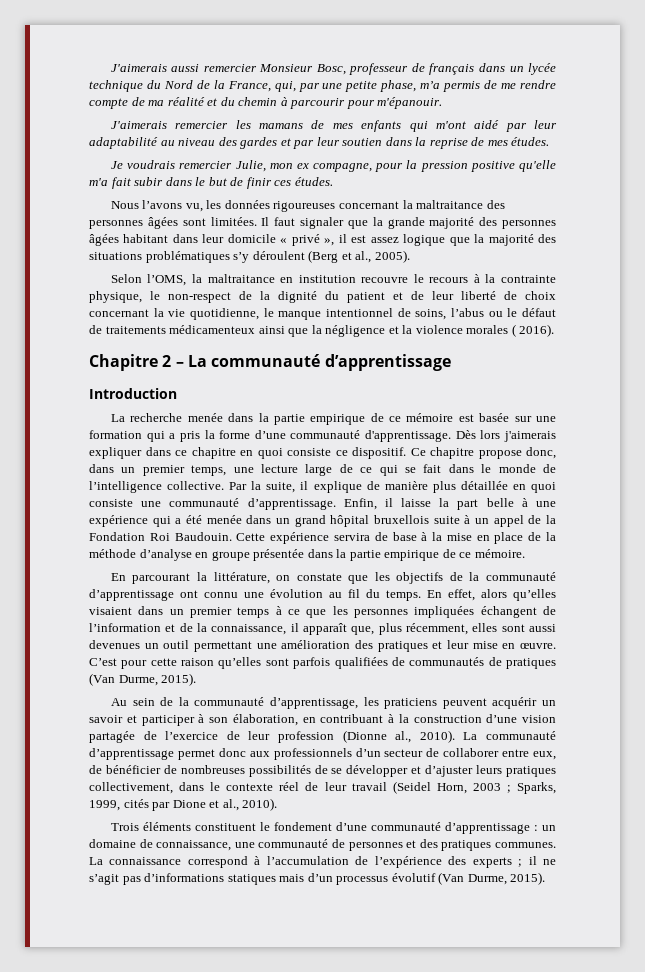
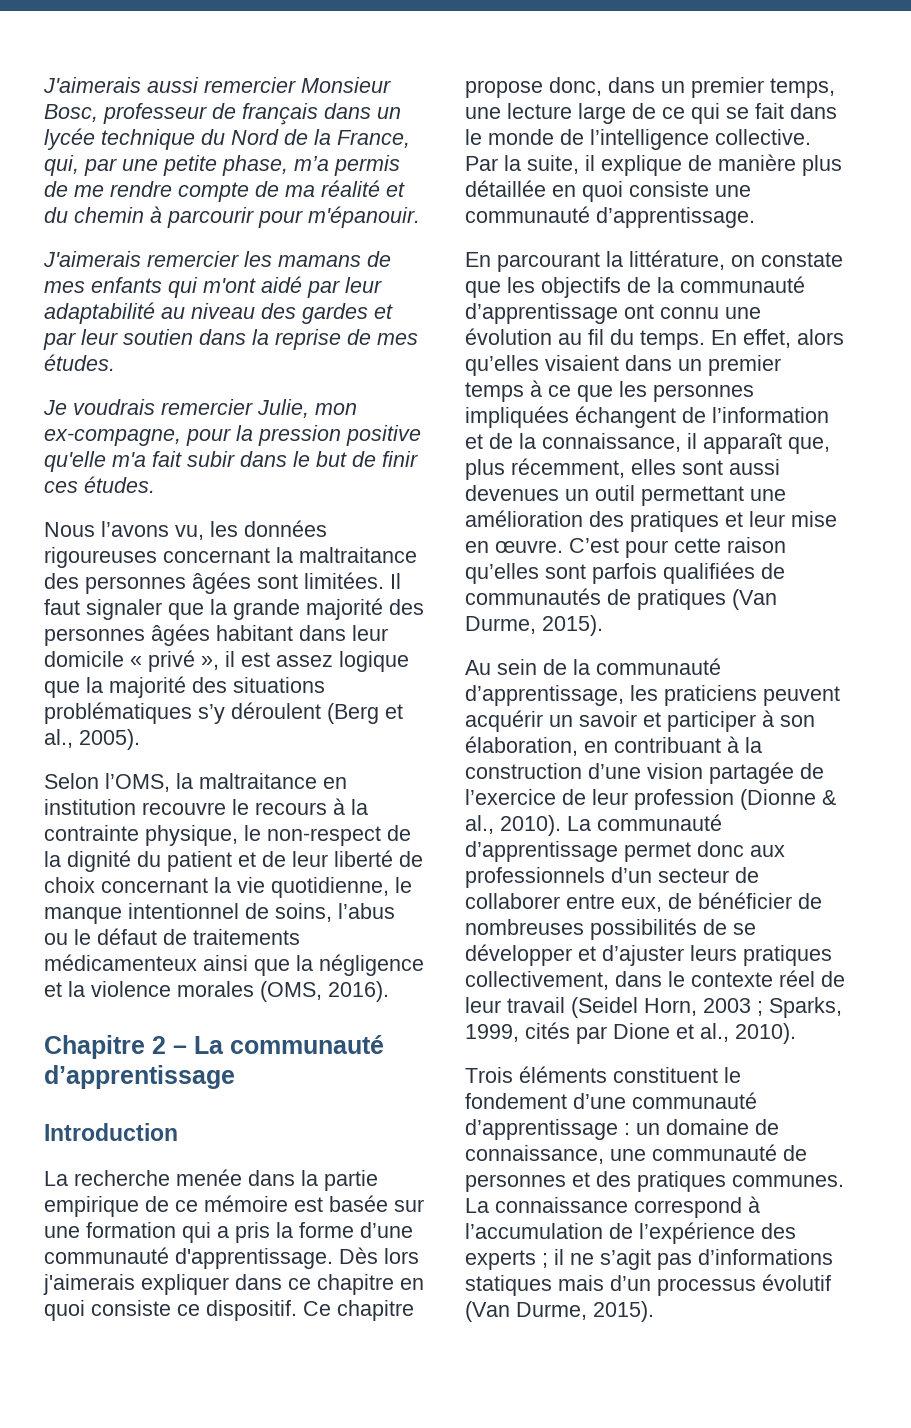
[296,163,373,172] ex compagne, -> [44,429,181,446] ex-compagne,
[511,324,516,337] ( -> [260,981,322,1002] (OMS,
[343,498,556,510] [89,515,557,527] [89,532,556,544] [89,549,525,561] Enfin, il laisse la part belle à une expérience qui a été menée dans un grand hôpital bruxellois suite à un appel de la Fondation Roi Baudouin. Cette expérience servira de base à la mise en place de la méthode d’analyse en groupe présentée dans la partie empirique de ce mémoire. -> (755, 217) none
(387, 736) none -> [822,790,836,805] &

